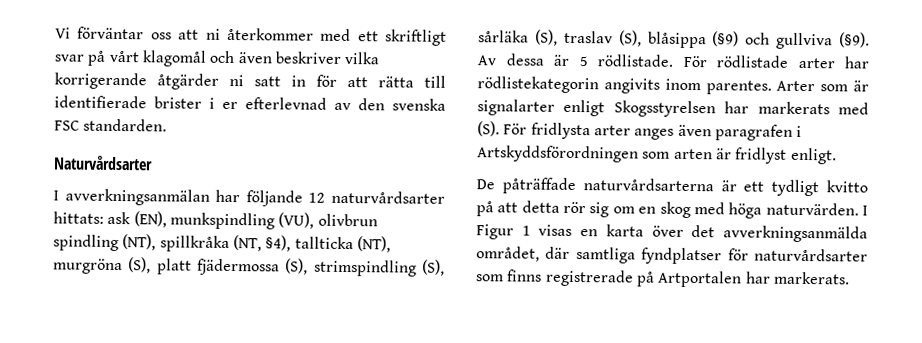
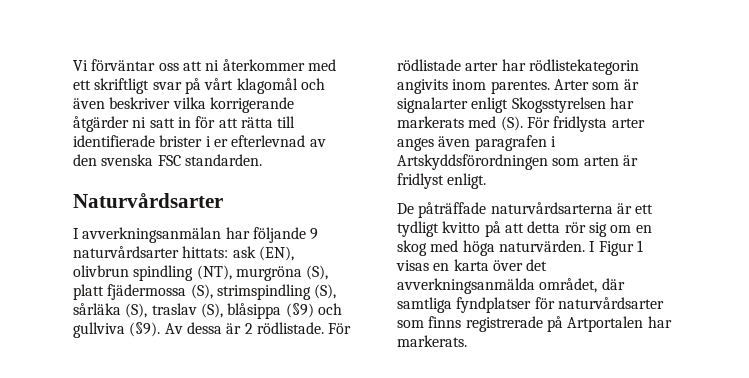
[308,192,326,203] 12 -> [310,228,319,240] 9
[169,212,315,230] munkspindling (VU), -> (294, 253) none
[159,235,391,253] spillkråka (NT, §4), tallticka (NT), -> (232, 272) none
[578,56,589,67] 5 -> [244,323,253,334] 2

